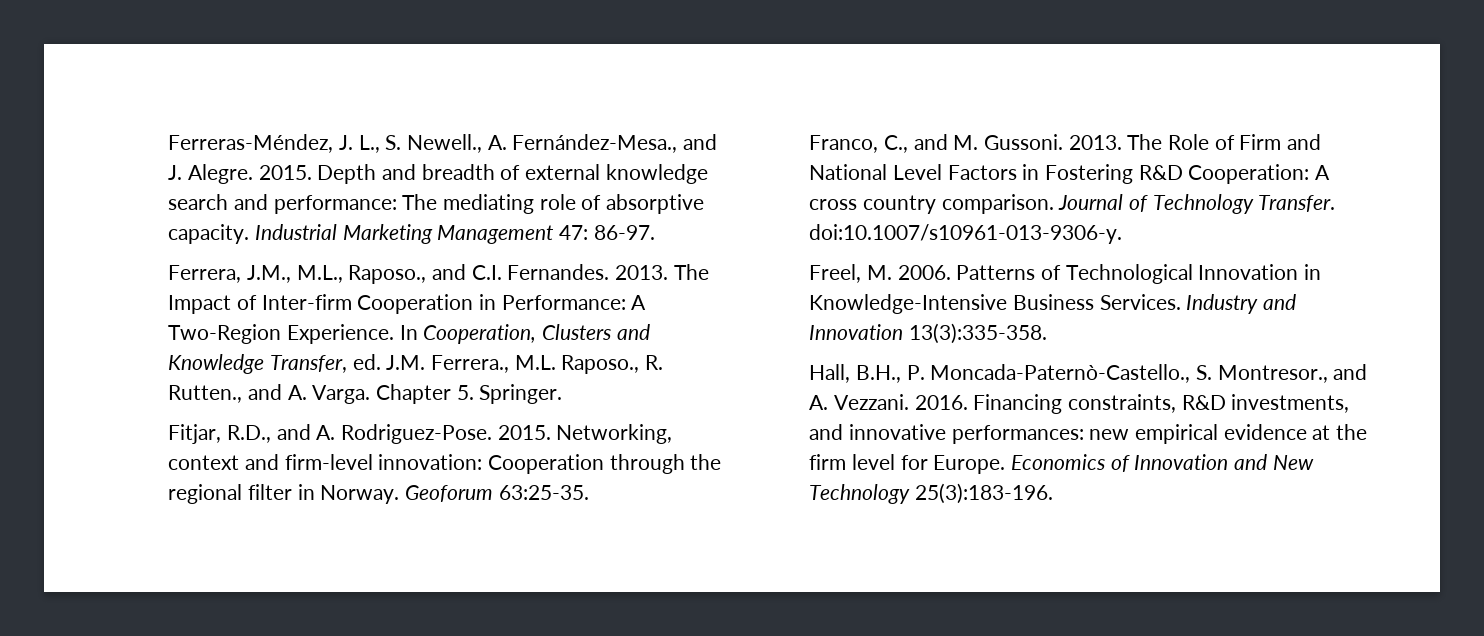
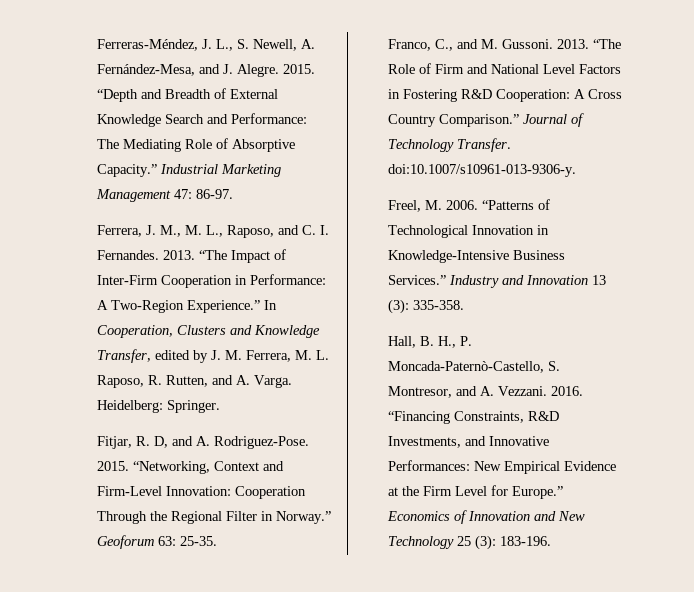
[406,134,678,153] Newell., A. Fernández-Mesa., -> [252,39,315,51] [96,64,195,76] Newell, A. Fernández-Mesa,
[317,164,708,184] [168,194,704,214] [168,224,250,244] Depth and breadth of external knowledge search and performance: The mediating role of absorptive capacity. -> [96,88,278,102] [96,113,307,127] [96,138,295,152] [96,164,157,177] “Depth and Breadth of External Knowledge Search and Performance: The Mediating Role of Absorptive Capacity.”
[246,264,502,284] J.M., M.L., Raposo., and C.I. -> [145,225,329,238] J. M., M. L., Raposo, and C. I.
[673,264,709,280] The -> [198,250,227,260] “The
[261,294,352,310] Inter-firm -> [96,275,158,285] Inter-Firm
[286,324,394,344] Experience. -> [186,300,260,313] Experience.”
[352,354,663,374] [168,385,243,403] ed. J.M. Ferrera., M.L. Raposo., R. Rutten., -> [154,350,329,363] [96,375,208,388] edited by J. M. Ferrera, M. L. Raposo, R. Rutten,
[375,384,474,404] Chapter 5. -> [96,400,163,413] Heidelberg:
[226,425,271,443] R.D., -> [135,436,168,448] R. D,
[556,424,673,444] [168,454,722,474] [168,484,589,504] Networking, context and firm-level innovation: Cooperation through the regional filter in Norway. Geoforum 63:25-35. -> [132,461,284,474] [96,486,306,499] [96,511,331,524] [96,535,217,549] “Networking, Context and Firm-Level Innovation: Cooperation Through the Regional Filter in Norway.” Geoforum 63: 25-35.
[1127,134,1163,150] The -> [592,39,621,49] “The
[809,194,1054,214] cross country comparison. -> [587,89,622,99] [387,114,519,127] Cross Country Comparison.”
[956,265,1036,280] Patterns -> [481,200,534,210] “Patterns
[1099,294,1181,310] Services. -> [387,275,446,285] Services.”
[908,323,1047,344] [809,364,1368,383] [809,394,1350,414] [809,424,1367,444] [809,454,1006,474] 13(3):335-358. // Hall, B.H., P. Moncada-Paternò-Castello., S. Montresor., and A. Vezzani. 2016. Financing constraints, R&D investments, and innovative performances: new empirical evidence at the firm level for Europe. -> [591,275,606,285] [387,299,464,314] [387,336,472,348] [387,361,560,373] [387,386,583,398] [387,411,559,424] [387,436,549,448] [387,460,616,474] [387,485,563,499] 13 (3): 335-358. // Hall, B. H., P. Moncada-Paternò-Castello, S. Montresor, and A. Vezzani. 2016. “Financing Constraints, R&D Investments, and Innovative Performances: New Empirical Evidence at the Firm Level for Europe.”
[914,483,1053,504] 25(3):183-196. -> [456,535,551,550] 25 (3): 183-196.

